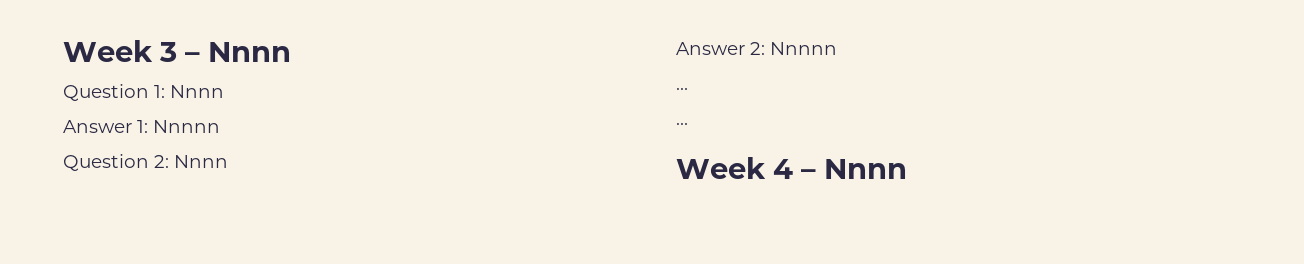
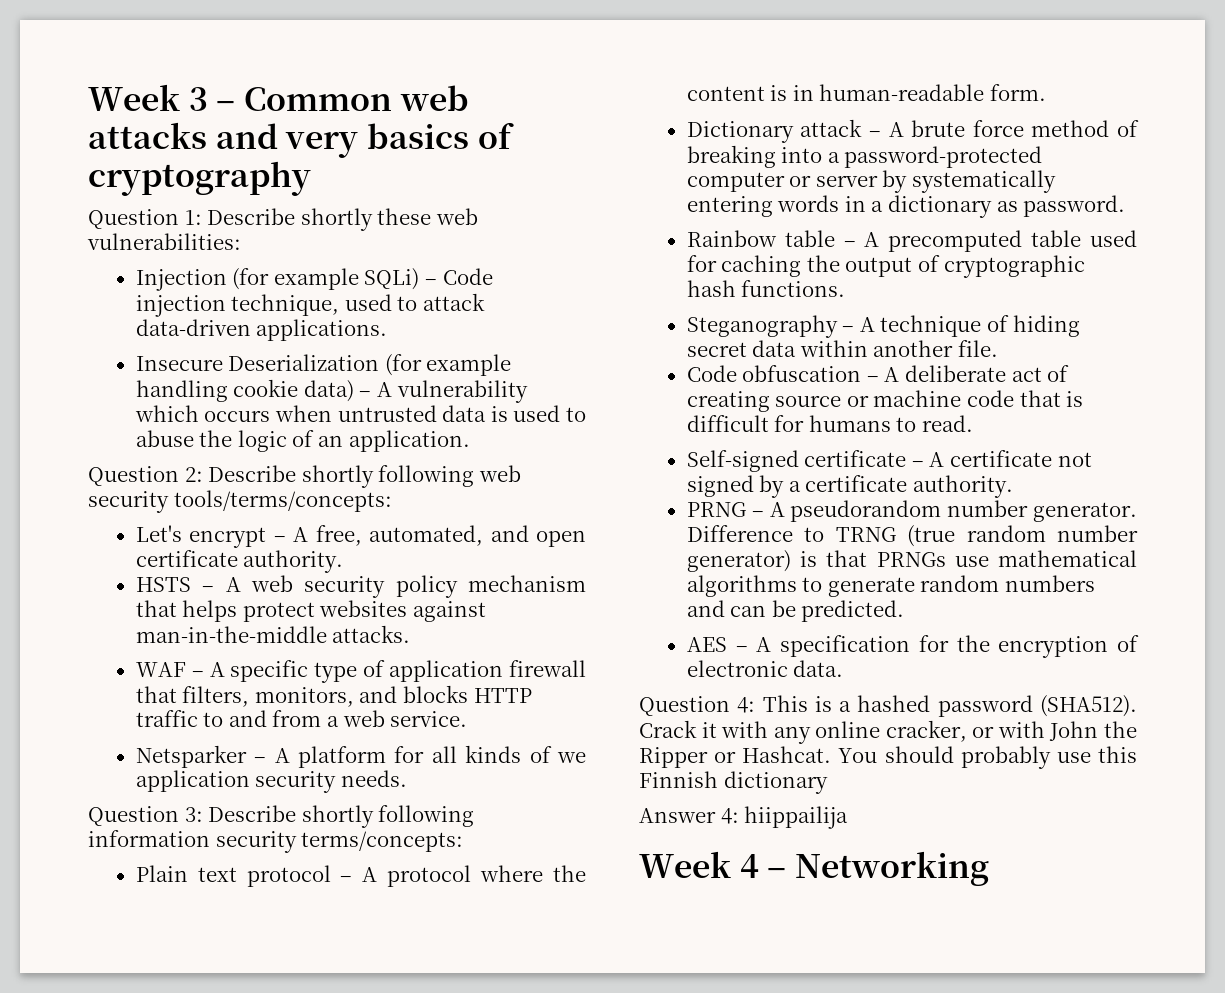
[208,42,291,62] [63,84,224,101] [63,120,220,133] [63,154,228,171] [676,42,837,55] [676,87,688,90] [676,122,688,125] Nnnn // Question 1: Nnnn // Answer 1: Nnnnn // Question 2: Nnnn // Answer 2: Nnnnn // … // … -> [243,85,469,111] [88,122,514,158] [88,161,311,196] [88,208,478,231] [87,233,241,250] [135,268,493,291] [135,293,485,317] [135,319,388,341] [135,354,512,376] [135,379,528,403] [134,405,586,422] [135,430,470,452] [88,465,521,488] [88,490,392,513] [135,525,587,548] [135,550,344,573] [135,575,586,598] [135,600,486,622] [135,625,411,643] [135,660,586,683] [135,685,532,707] [135,710,468,727] [135,745,586,768] [135,770,407,793] [88,805,475,828] [88,830,464,853] [135,865,586,887] [686,84,1046,101] [686,119,1139,143] [686,145,1043,168] [686,170,1056,193] [686,195,1126,218] [686,230,1137,252] [686,255,1085,278] [686,280,846,297] [686,315,1080,338] [686,340,998,357] [686,365,1070,382] [686,390,1084,412] [686,415,973,432] [686,450,1092,472] [686,475,1013,498] [686,500,1137,522] [686,525,1138,547] [686,550,1137,572] [686,575,1095,597] [686,600,905,622] [686,635,1139,658] [686,660,844,677] [639,695,1137,717] [639,720,1137,744] [639,746,1137,769] [639,771,828,794] [639,806,849,829] Common web attacks and very basics of cryptography // Question 1: Describe shortly these web vulnerabilities: // Injection (for example SQLi) – Code injection technique, used to attack data-driven applications. // Insecure Deserialization (for example handling cookie data) – A vulnerability which occurs when untrusted data is used to abuse the logic of an application. // Question 2: Describe shortly following web security tools/terms/concepts: // Let's encrypt – A free, automated, and open certificate authority. // HSTS – A web security policy mechanism that helps protect websites against man-in-the-middle attacks. // WAF – A specific type of application firewall that filters, monitors, and blocks HTTP traffic to and from a web service. // Netsparker – A platform for all kinds of we application security needs. // Question 3: Describe shortly following information security terms/concepts: // Plain text protocol – A protocol where the content is in human-readable form. // Dictionary attack – A brute force method of breaking into a password-protected computer or server by systematically entering words in a dictionary as password. // Rainbow table – A precomputed table used for caching the output of cryptographic hash functions. // Steganography – A technique of hiding secret data within another file. // Code obfuscation – A deliberate act of creating source or machine code that is difficult for humans to read. // Self-signed certificate – A certificate not signed by a certificate authority. // PRNG – A pseudorandom number generator. Difference to TRNG (true random number generator) is that PRNGs use mathematical algorithms to generate random numbers and can be predicted. // AES – A specification for the encryption of electronic data. // Question 4: This is a hashed password (SHA512). Crack it with any online cracker, or with John the Ripper or Hashcat. You should probably use this Finnish dictionary // Answer 4: hiippailija
[824,159,907,179] Nnnn -> [794,851,989,886] Networking

